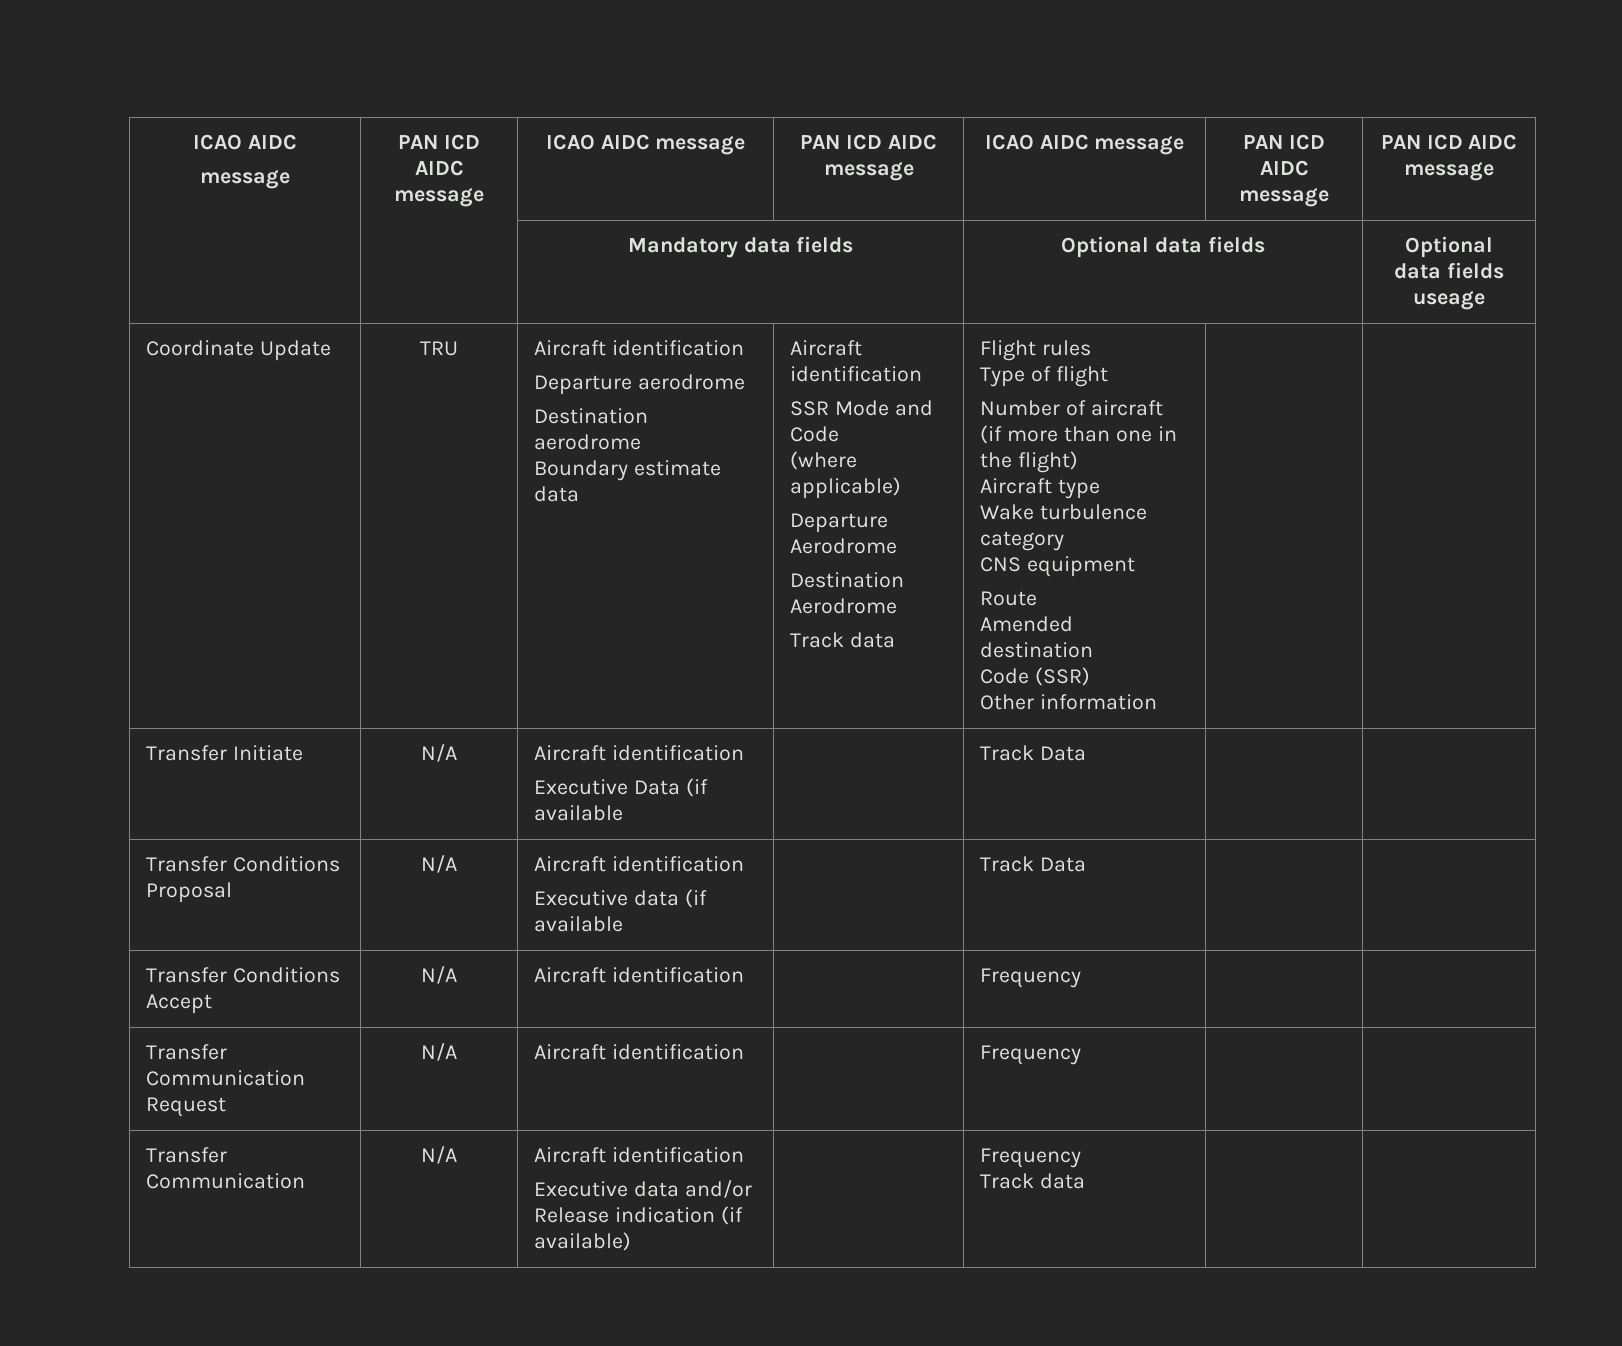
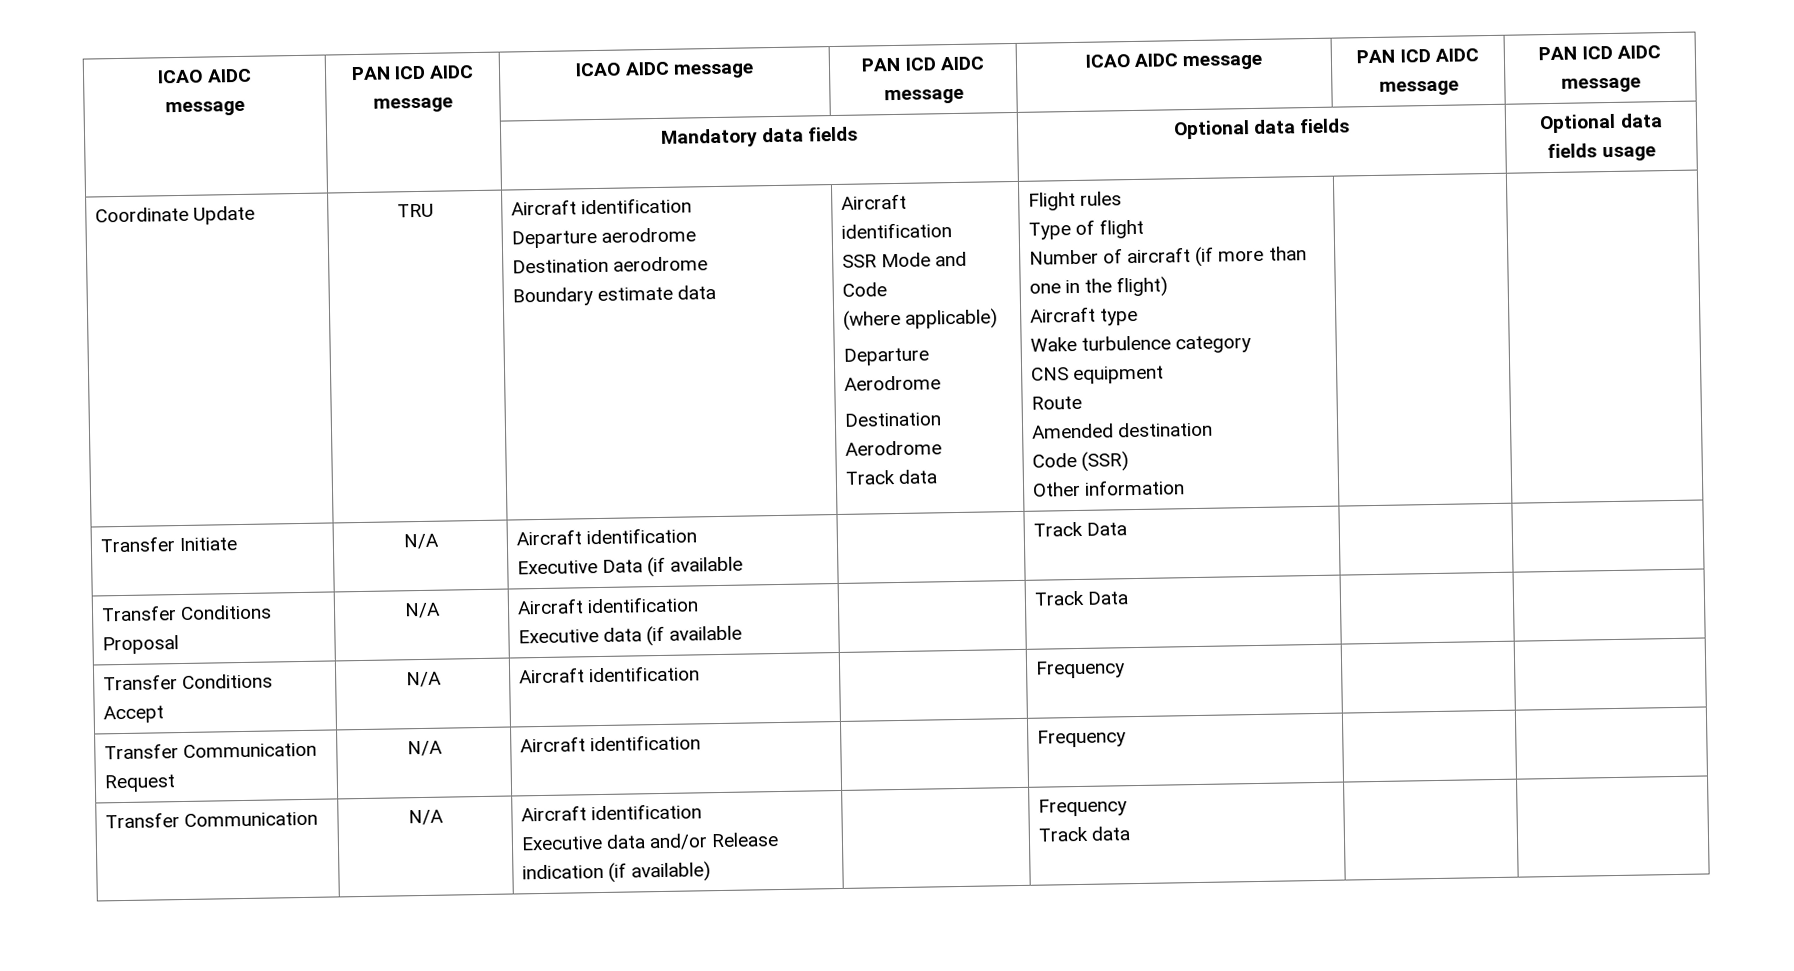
[1413,291,1485,310] useage -> [1601,146,1656,162] usage

